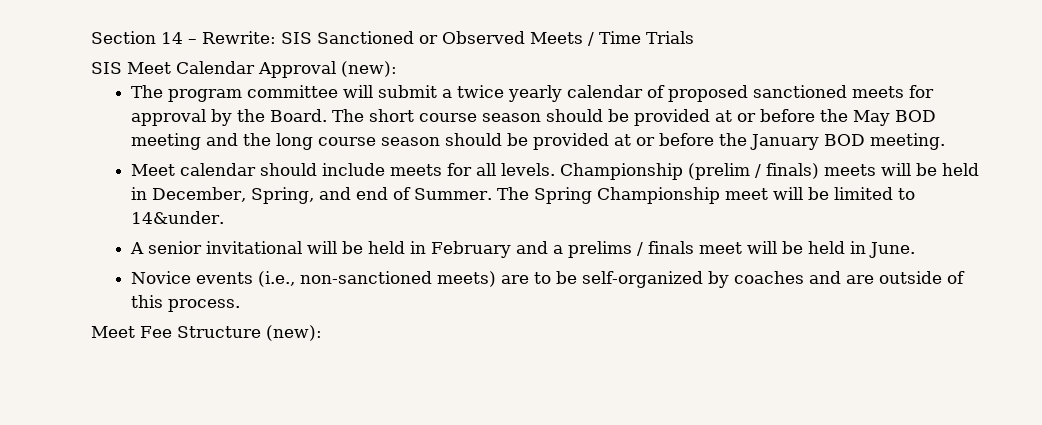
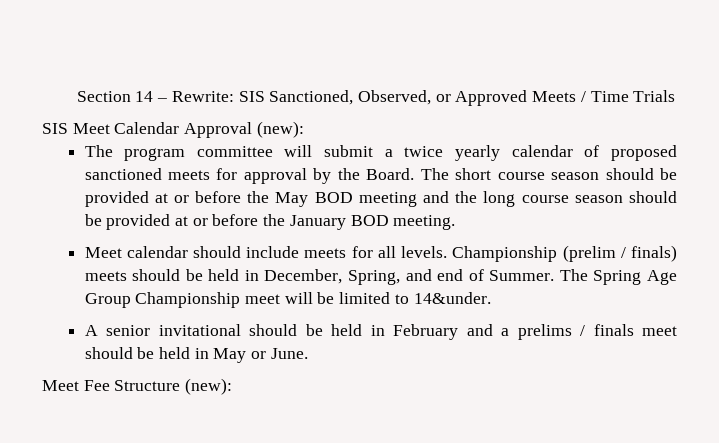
[317,31,525,44] Sanctioned or Observed -> [269,90,528,106] Sanctioned, Observed, or Approved
[881,163,912,176] will -> [132,269,181,281] should
(593, 195) none -> [646,270,677,285] [84,293,131,308] Age Group
[307,241,338,254] will -> [249,324,298,336] should
[747,241,867,254] will be held in -> [84,347,267,363] should be held in May or
[131,271,966,288] [131,295,241,312] // Novice events (i.e., non-sanctioned meets) are to be self-organized by coaches and are outside of this process. -> (308, 353) none

